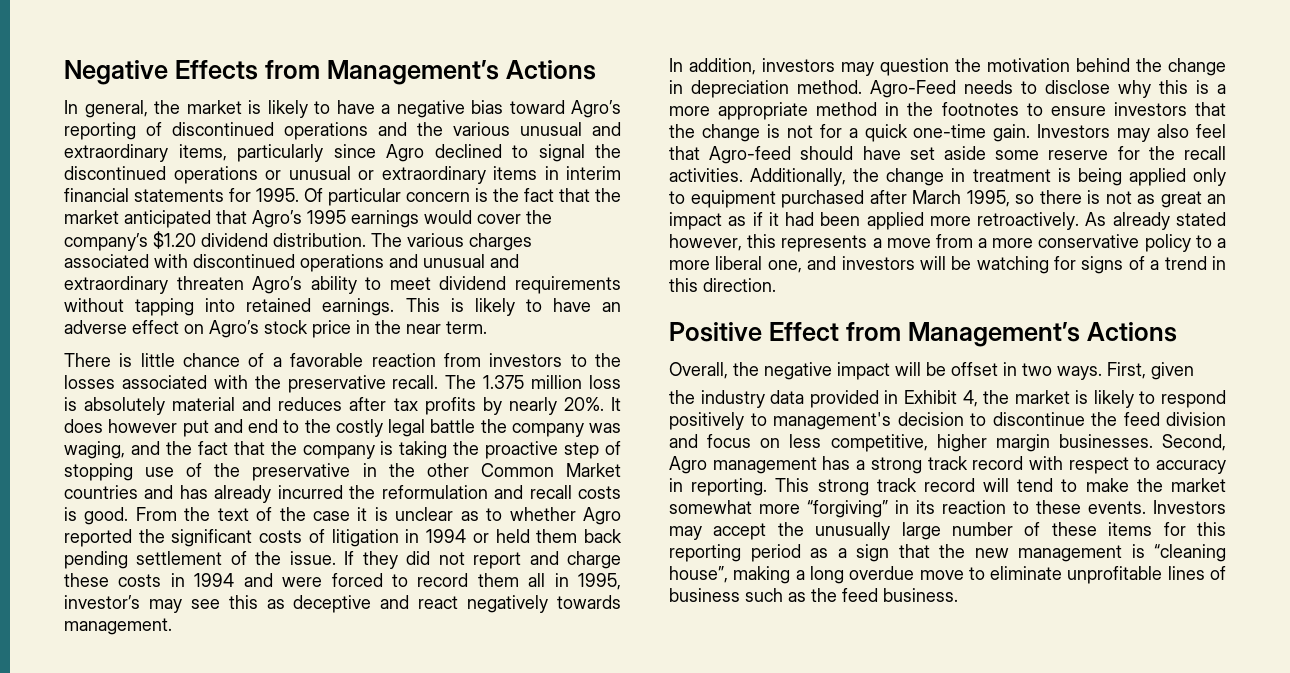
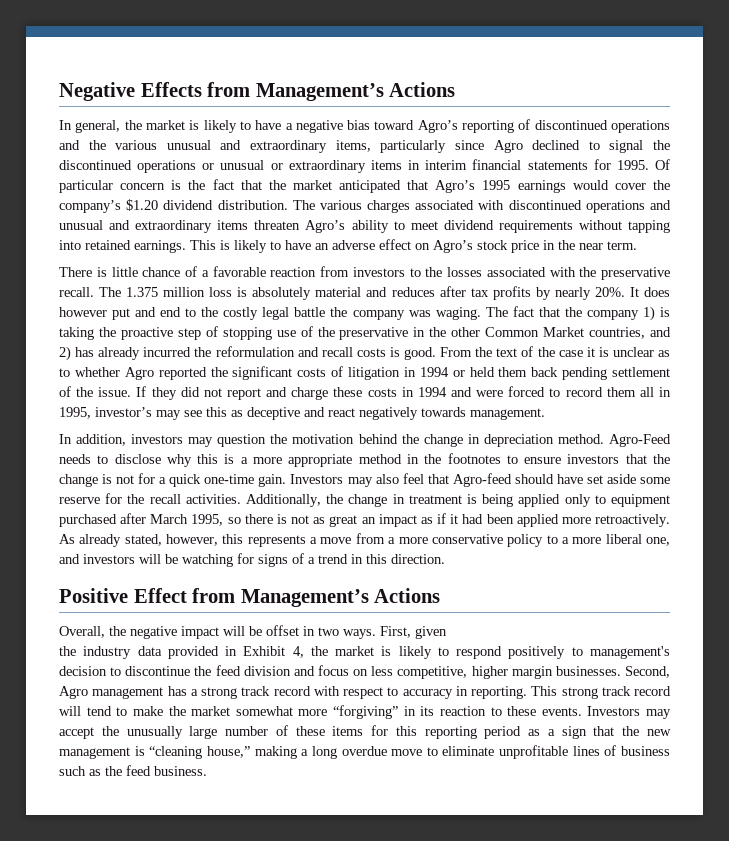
(168, 285) none -> [217,220,249,230] items
[64,441,192,459] waging, and the -> [435,307,508,320] waging. The
(375, 452) none -> [642,306,655,321] 1)
[64,485,174,499] countries and -> [589,327,671,339] [59,346,71,361] countries, and 2)
[1176,212,1226,226] stated -> [124,534,162,546] stated,
[669,566,728,583] house”, -> [206,746,250,758] house,”

